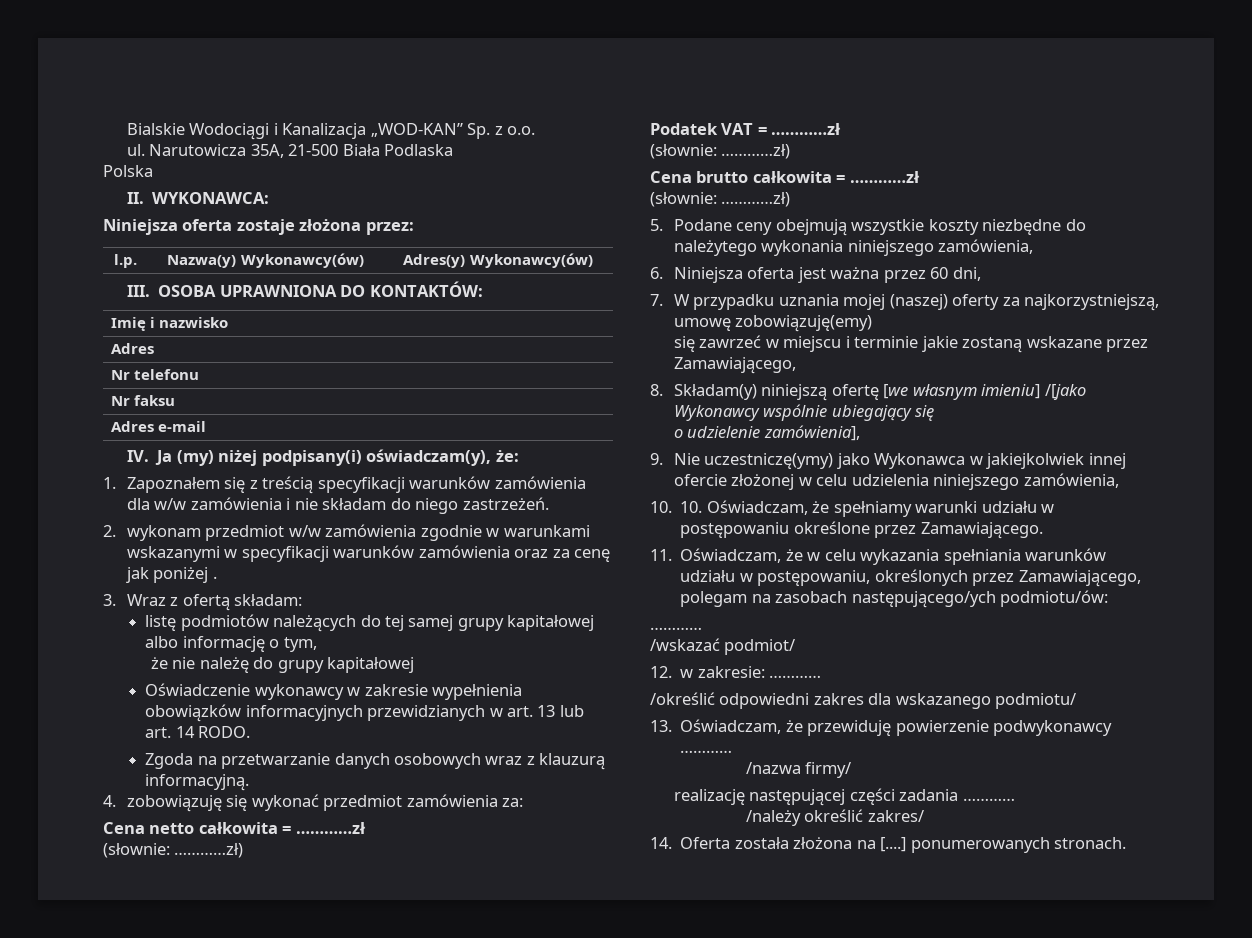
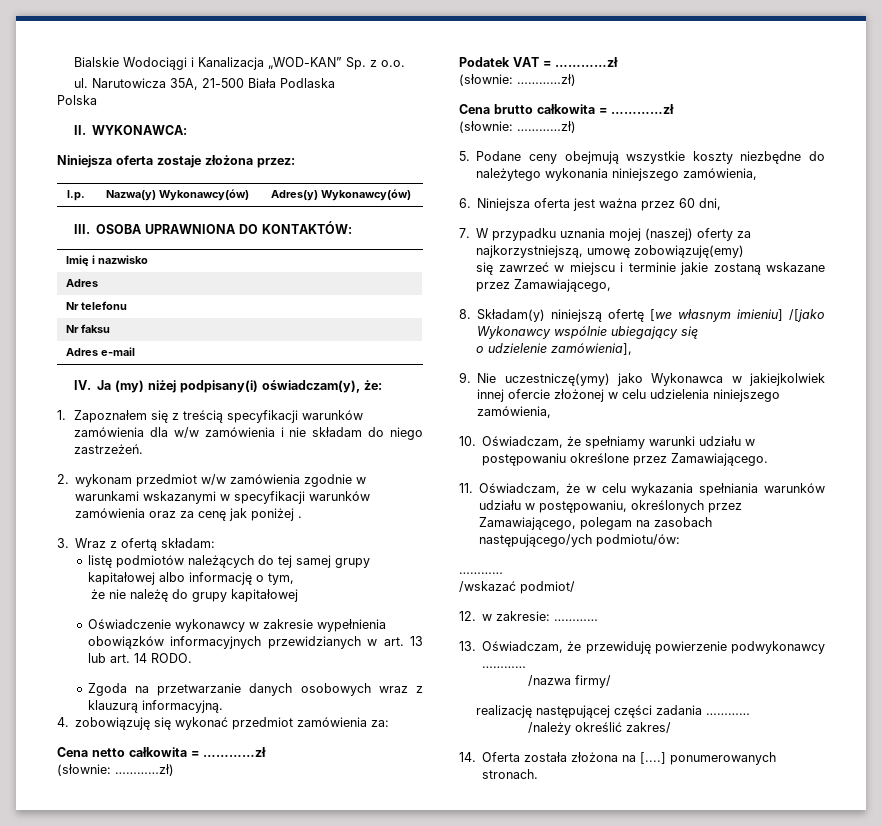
[680,501,703,513] 10. -> (476, 441) none
[650,692,1077,709] // /określić odpowiedni zakres dla wskazanego podmiotu/ -> (599, 620) none

